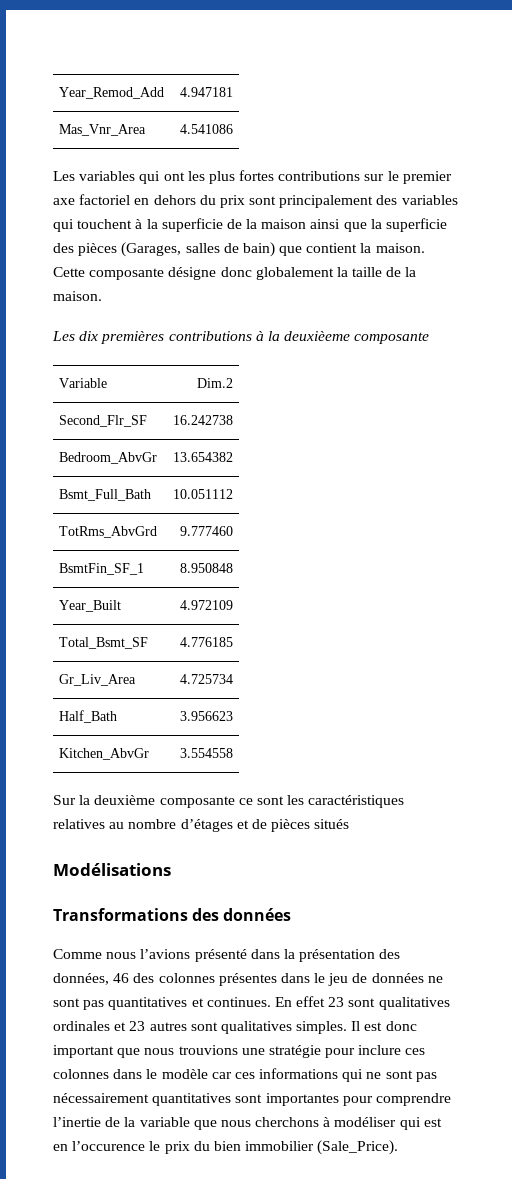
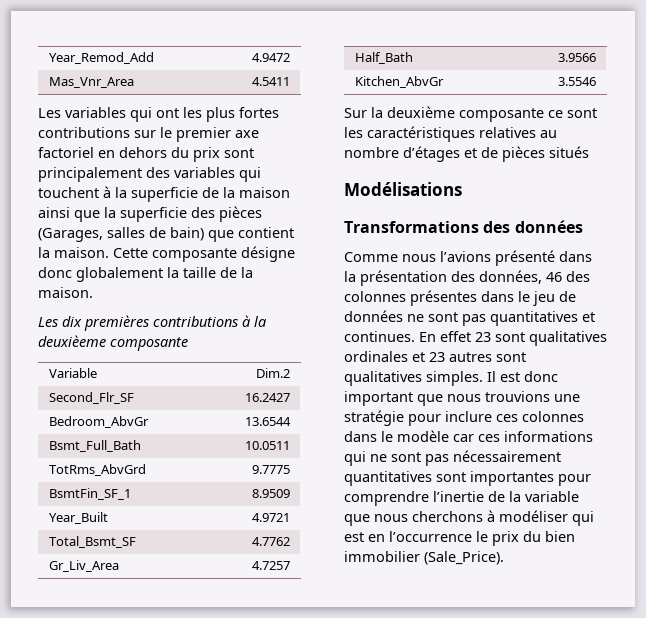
[179,87,233,97] 4.947181 -> [252,53,291,62] 4.9472
[179,124,233,134] 4.541086 -> [252,77,291,86] 4.5411
[172,415,233,425] 16.242738 -> [245,393,291,402] 16.2427
[172,452,233,462] 13.654382 -> [245,417,292,426] 13.6544
[172,489,233,499] 10.051112 -> [245,441,291,450] 10.0511
[179,526,233,536] 9.777460 -> [252,465,291,474] 9.7775
[179,563,233,573] 8.950848 -> [252,489,291,498] 8.9509
[179,600,233,610] 4.972109 -> [252,513,291,522] 4.9721
[179,637,233,647] 4.776185 -> [252,537,291,546] 4.7762
[179,674,233,684] 4.725734 -> [252,561,291,570] 4.7257
[179,711,233,721] 3.956623 -> [558,53,597,62] 3.9566
[179,748,233,758] 3.554558 -> [558,77,597,86] 3.5546
[72,1141,146,1151] l’occurence -> [389,531,472,542] l’occurrence

